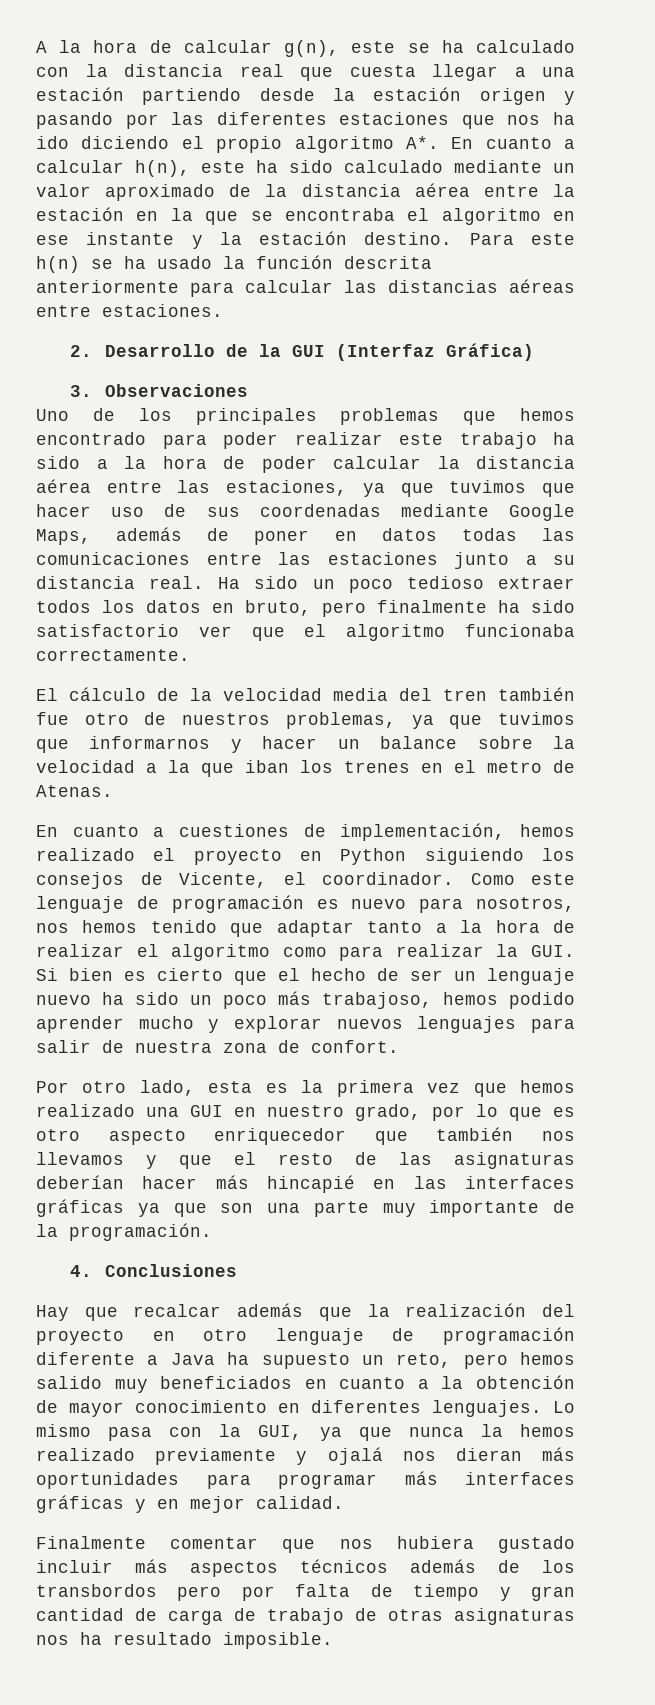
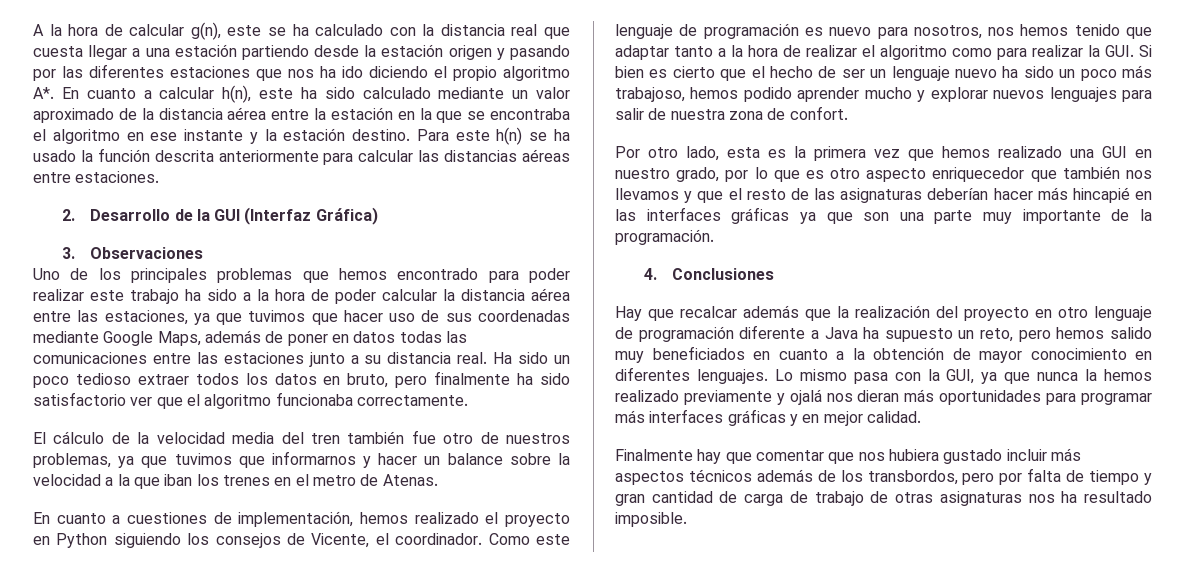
(146, 1542) none -> [697,449,752,464] hay que
[36,1584,157,1597] transbordos -> [867,470,958,485] transbordos,

